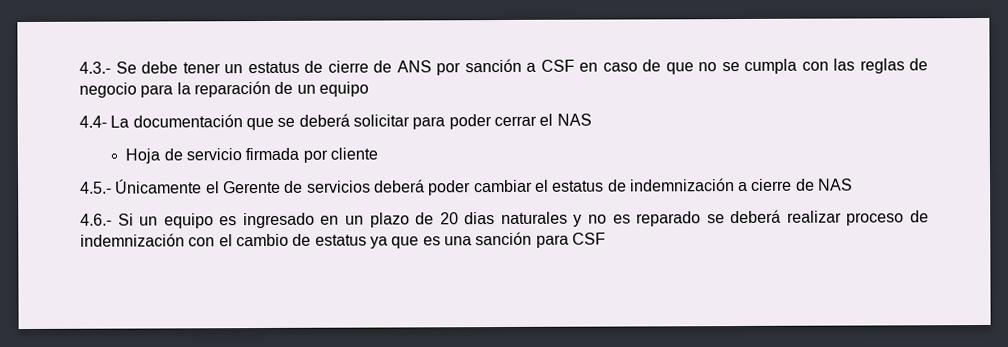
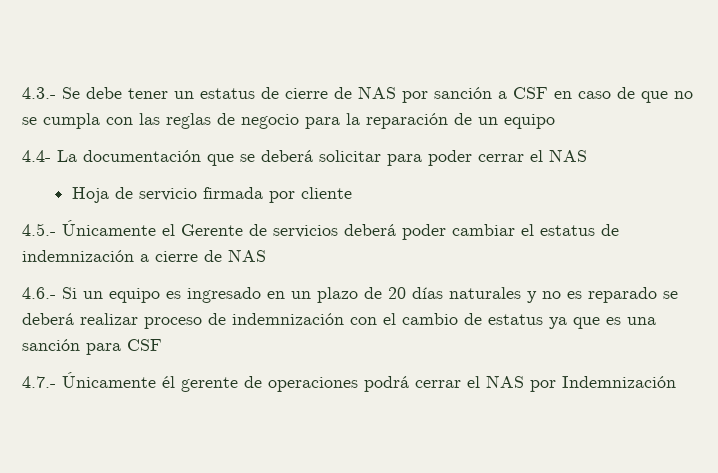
[396,60,432,73] ANS -> [358,86,396,99] NAS
[464,212,496,225] dias -> [412,287,443,299] días
(606, 238) none -> [22,372,676,392] // 4.7.- Únicamente él gerente de operaciones podrá cerrar el NAS por Indemnización

